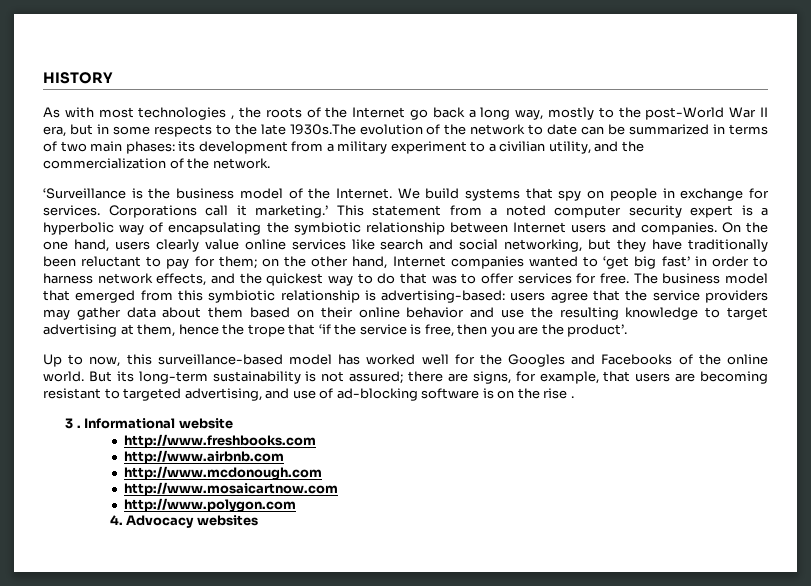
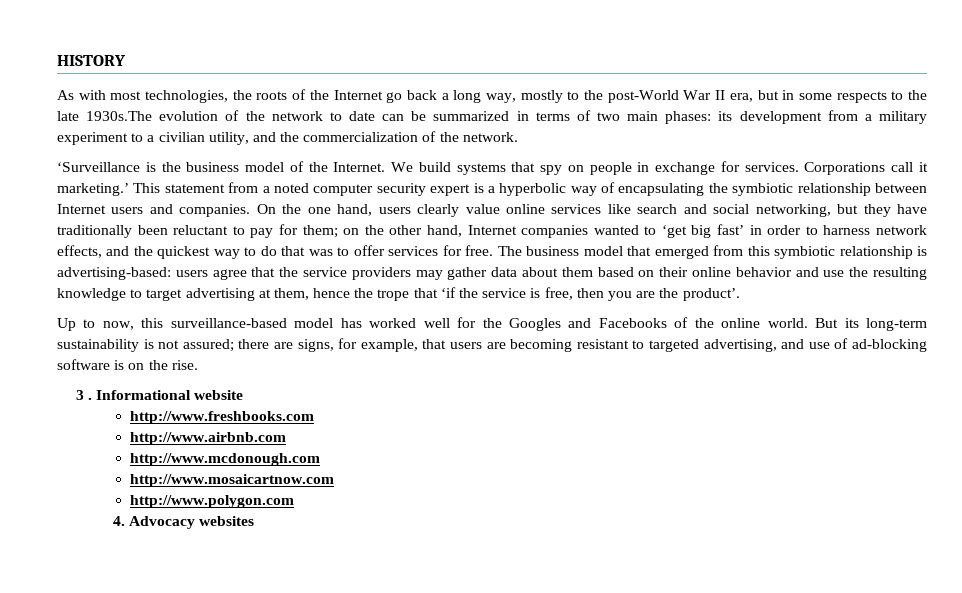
[138,107,235,120] technologies , -> [145,90,229,103] technologies,
[543,388,574,399] rise . -> [171,360,198,370] rise.

